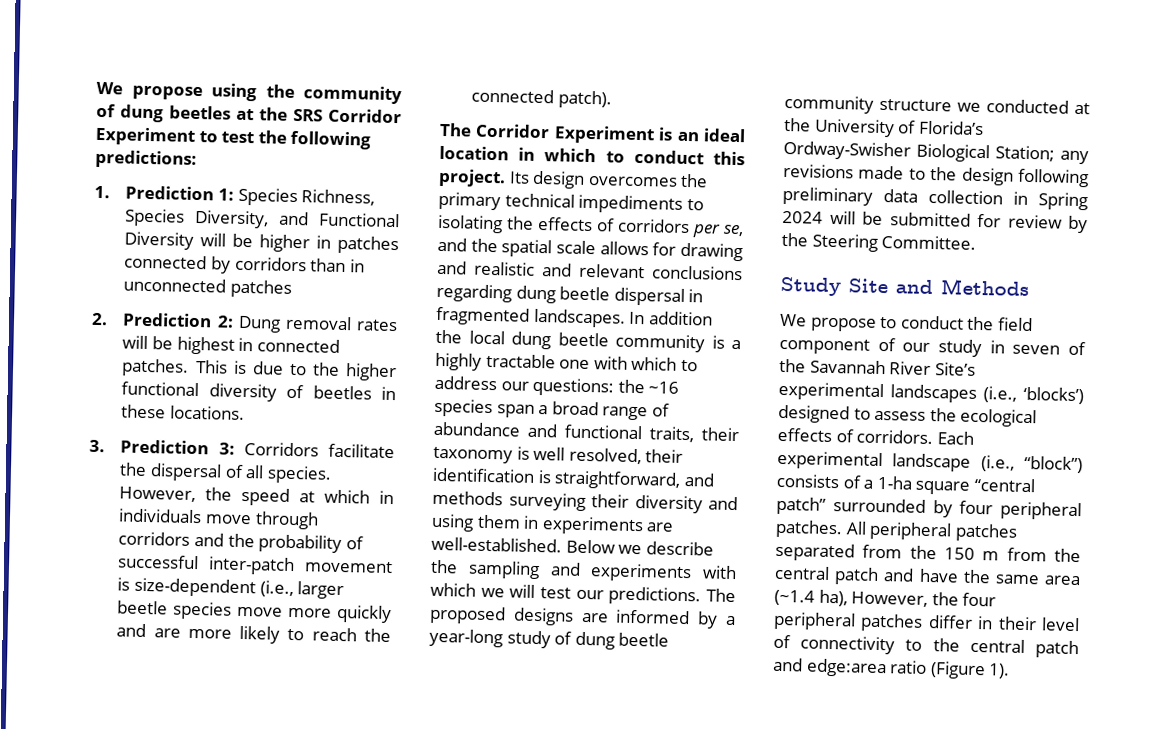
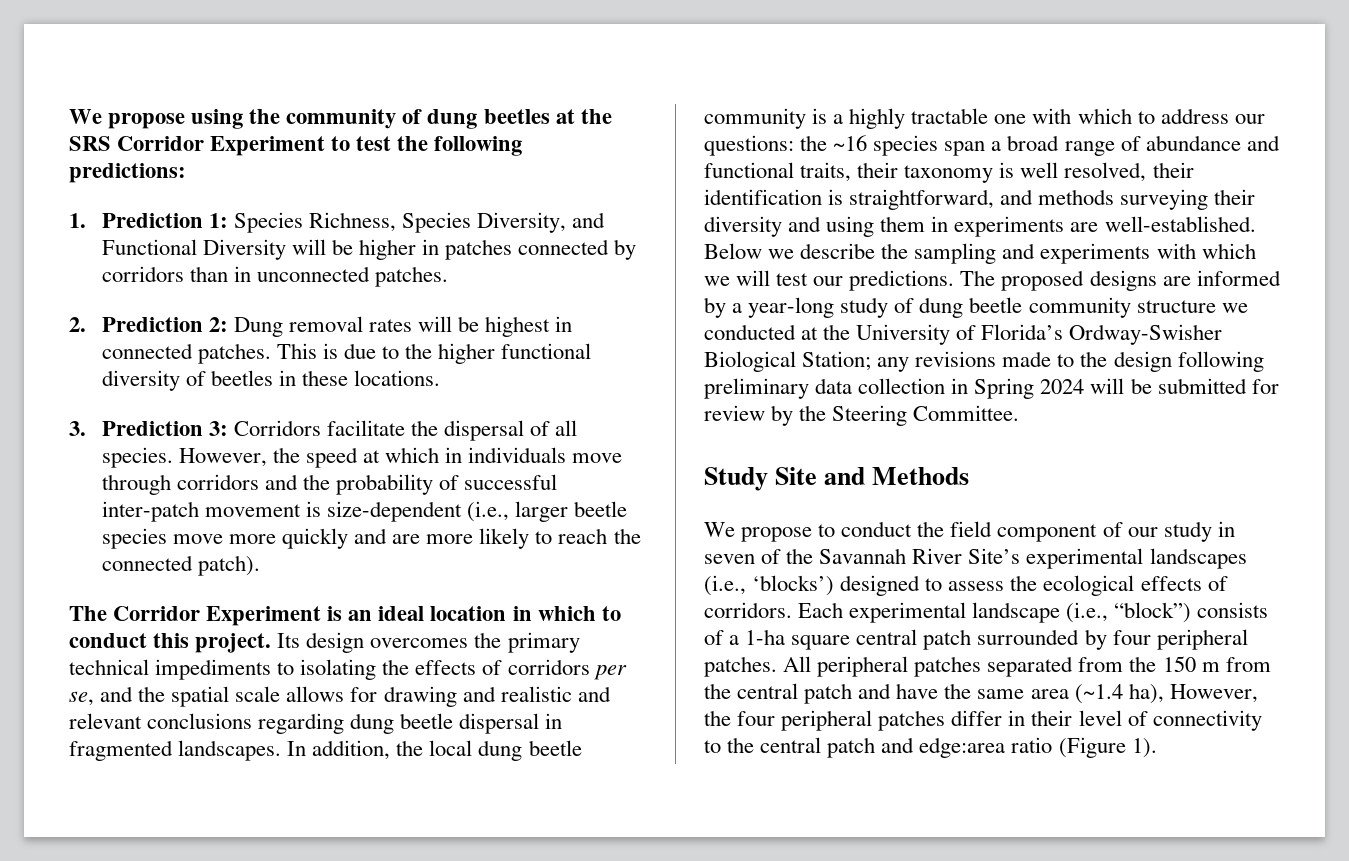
[230,279,293,298] patches -> [375,266,449,287] patches.
[648,311,713,326] addition -> [312,740,391,760] addition,
[973,477,1035,493] [776,496,826,515] “central patch” -> [856,629,972,650] central patch

